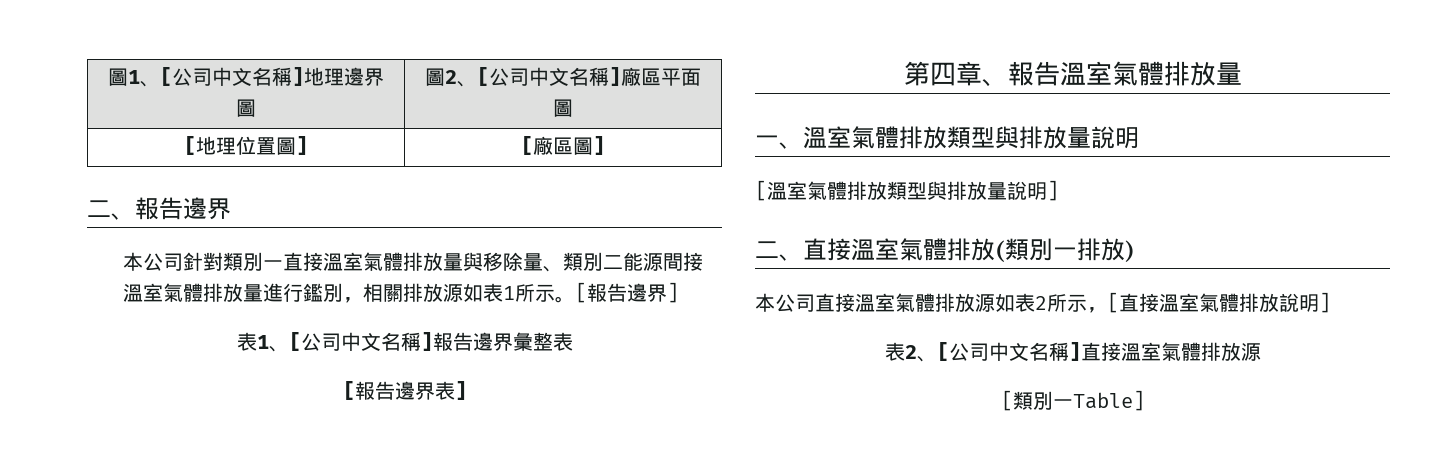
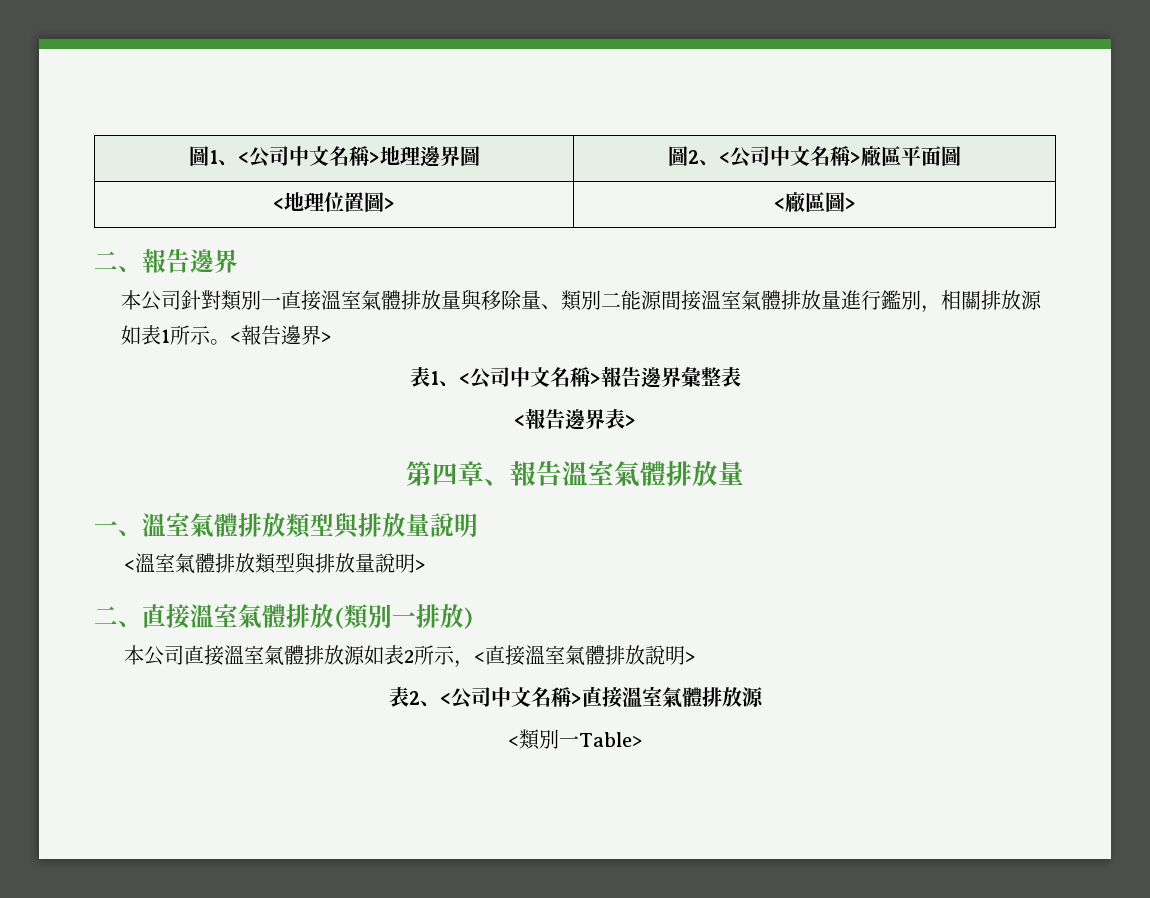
[160,67,304,86] [公司中文名稱] -> [237,146,380,168] <公司中文名稱>
[477,67,621,86] [公司中文名稱] -> [719,146,861,168] <公司中文名稱>
[184,136,196,155] [ -> [273,198,284,210] <
[296,136,308,155] [521,136,605,155] ] | [廠區圖] -> [384,198,395,210] [773,192,856,213] > | <廠區圖>
[575,282,680,303] [報告邊界] -> [230,325,332,345] <報告邊界>
[288,332,433,351] [公司中文名稱] -> [458,367,601,389] <公司中文名稱>
[342,381,355,400] [ -> [514,415,525,427] <
[454,381,467,400] ] -> [625,415,636,427] >
[755,180,1059,201] [溫室氣體排放類型與排放量說明] -> [124,552,426,574] <溫室氣體排放類型與排放量說明>
[1107,292,1119,313] [ -> [474,652,486,663] <
[1319,292,1331,313] ] -> [685,652,696,663] >
[936,342,1081,361] [公司中文名稱] -> [439,687,582,709] <公司中文名稱>
[1000,390,1145,411] [類別一Table] -> [508,729,643,750] <類別一Table>

